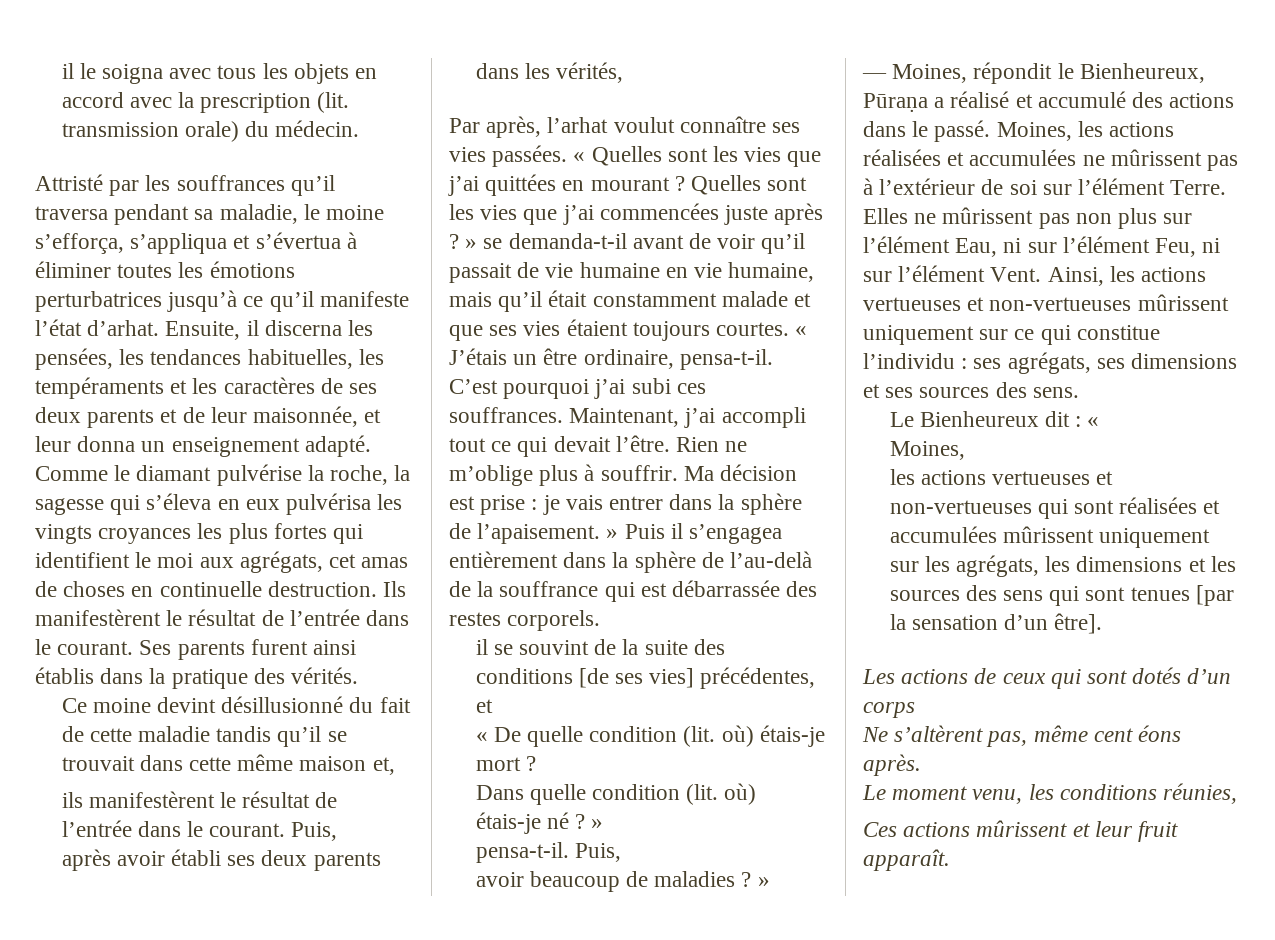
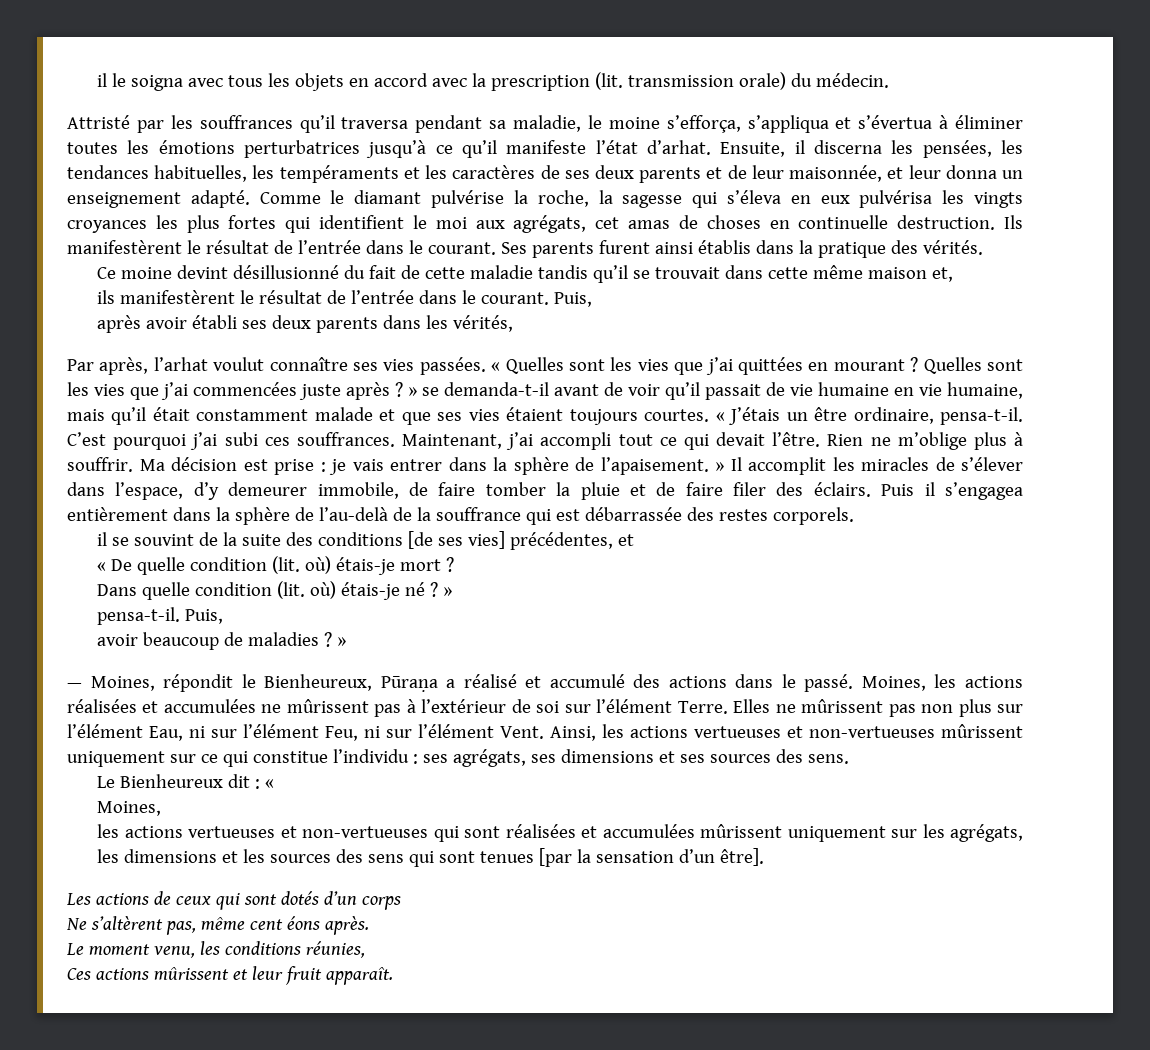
(619, 534) none -> [730,457,1023,475] [67,482,871,500] Il accomplit les miracles de s’élever dans l’espace, d’y demeurer immobile, de faire tomber la pluie et de faire filer des éclairs.

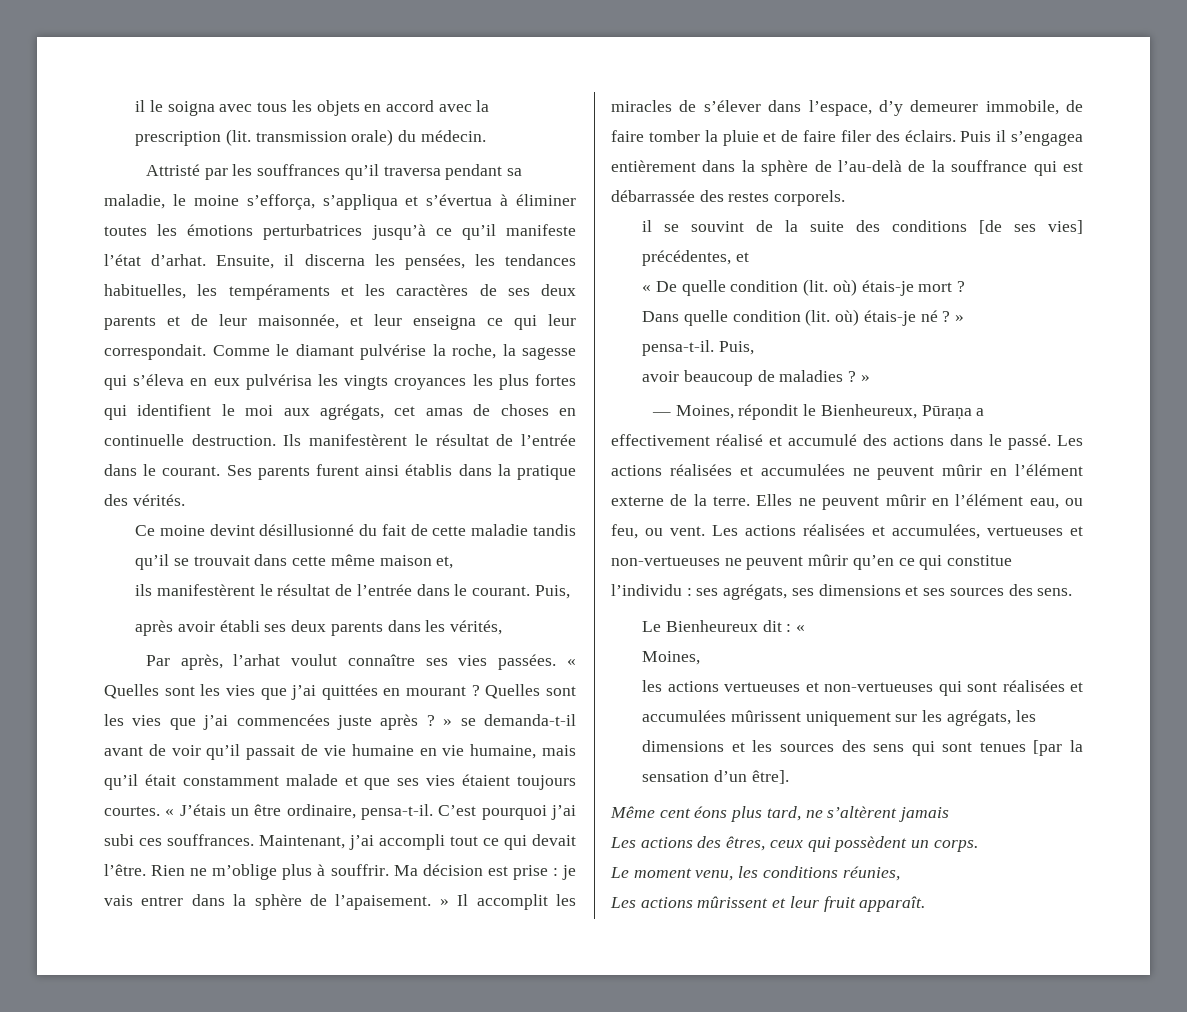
[945,165,1023,179] [67,190,250,208] donna un enseignement adapté. -> [413,314,576,330] [104,344,206,360] enseigna ce qui leur correspondait.
(456, 683) none -> [611,434,710,446] effectivement
[861,674,957,691] Moines, les -> [1057,435,1083,446] Les
[286,699,1024,717] [67,724,1023,741] [67,751,196,767] mûrissent pas à l’extérieur de soi sur l’élément Terre. Elles ne mûrissent pas non plus sur l’élément Eau, ni sur l’élément Feu, ni sur l’élément Vent. Ainsi, les actions vertueuses et non-vertueuses mûrissent uniquement sur -> [877,464,1083,480] [611,494,1083,510] [611,524,1083,539] [611,554,894,570] peuvent mûrir en l’élément externe de la terre. Elles ne peuvent mûrir en l’élément eau, ou feu, ou vent. Les actions réalisées et accumulées, vertueuses et non-vertueuses ne peuvent mûrir qu’en
[66,891,401,910] [66,916,369,935] Les actions de ceux qui sont dotés d’un corps // Ne s’altèrent pas, même cent éons après. -> [610,806,950,822] [610,836,978,852] Même cent éons plus tard, ne s’altèrent jamais // Les actions des êtres, ceux qui possèdent un corps.
[67,968,91,980] Ces -> [610,897,636,908] Les

